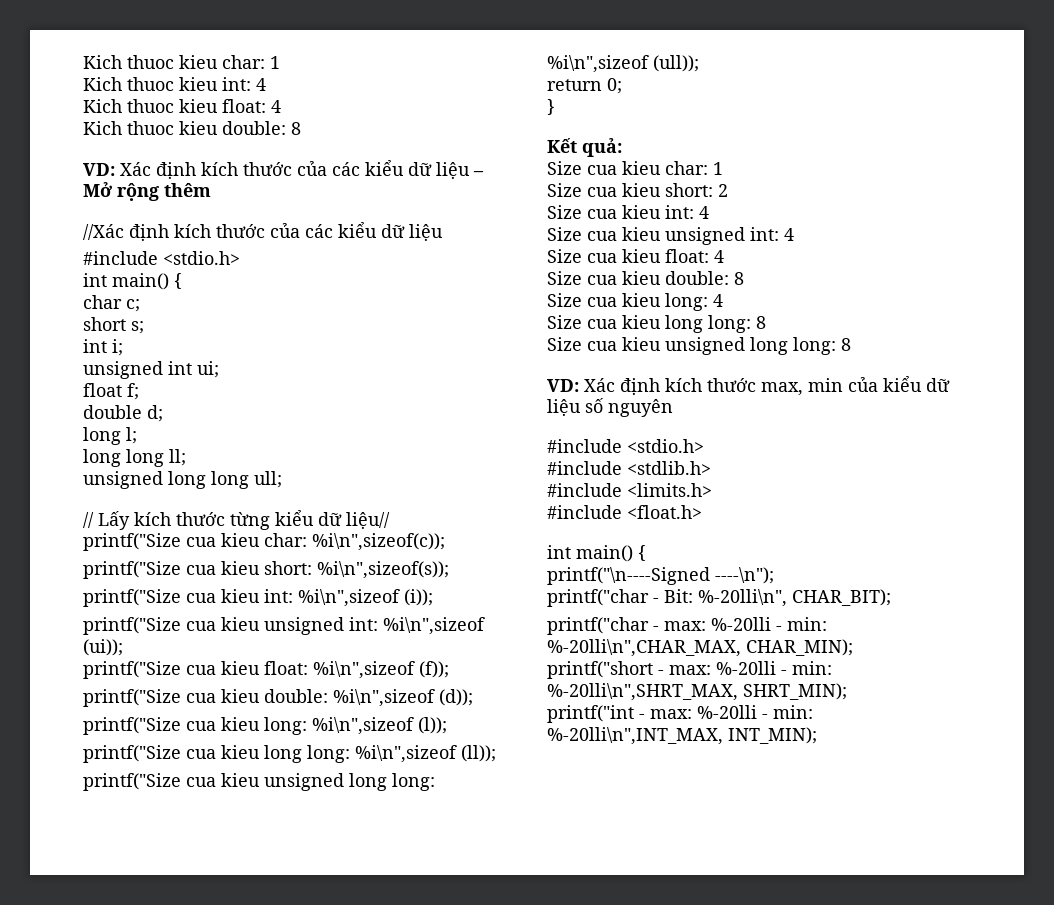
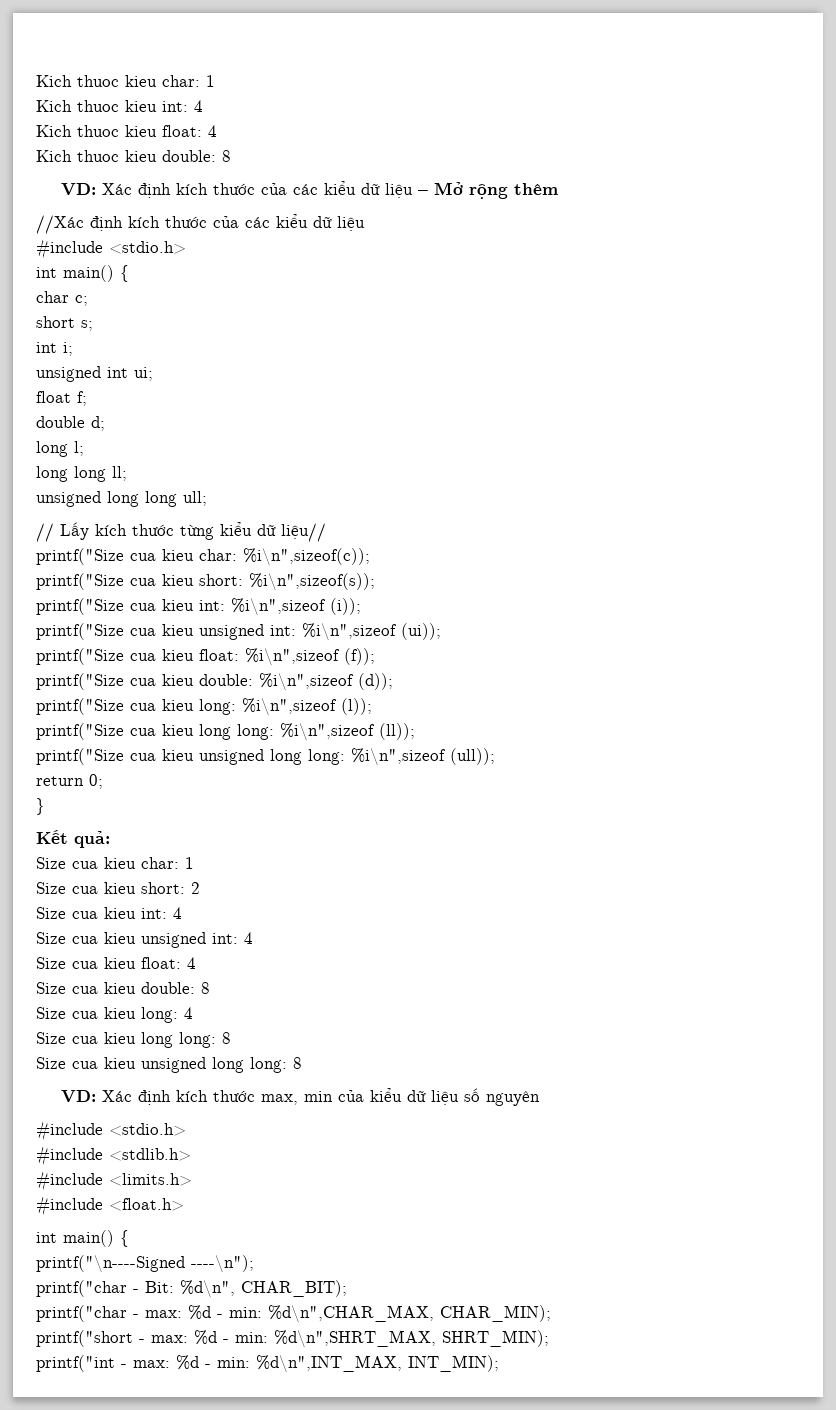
[698,589,787,607] %-20lli\n", -> [180,1280,235,1298] %d\n",
[711,617,827,631] [547,639,741,657] %-20lli - min: %-20lli\n",CHAR_MAX, -> [188,1305,434,1323] %d - min: %d\n",CHAR_MAX,
[716,661,832,675] [547,683,738,701] %-20lli - min: %-20lli\n",SHRT_MAX, -> [194,1330,436,1348] %d - min: %d\n",SHRT_MAX,
[697,705,813,719] [547,727,723,745] %-20lli - min: %-20lli\n",INT_MAX, -> [176,1355,402,1373] %d - min: %d\n",INT_MAX,

